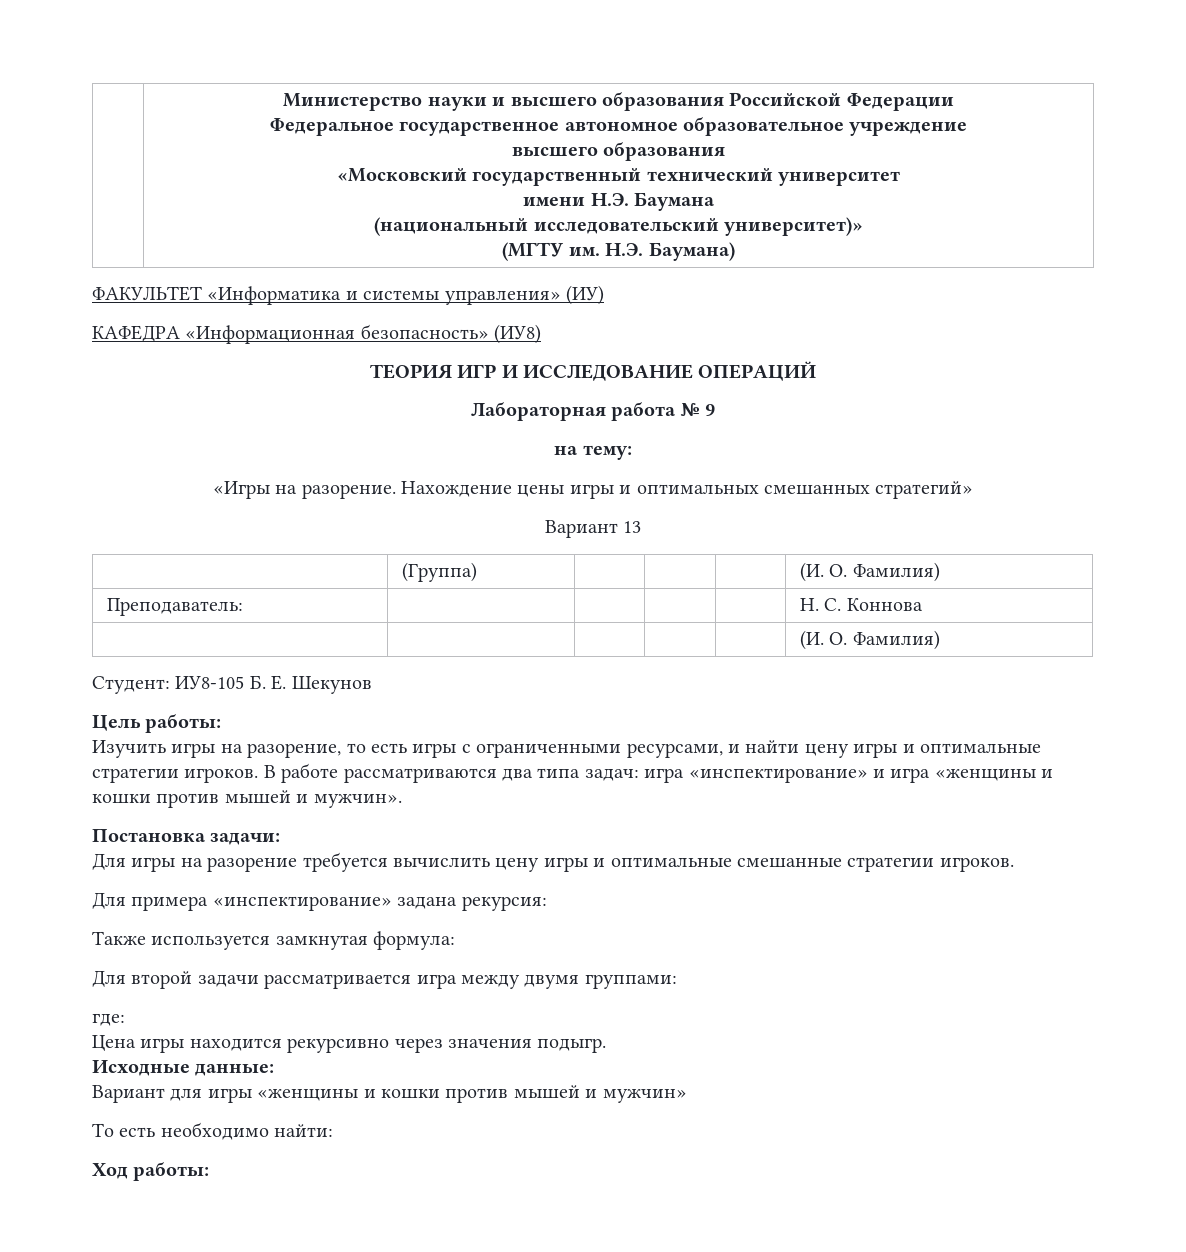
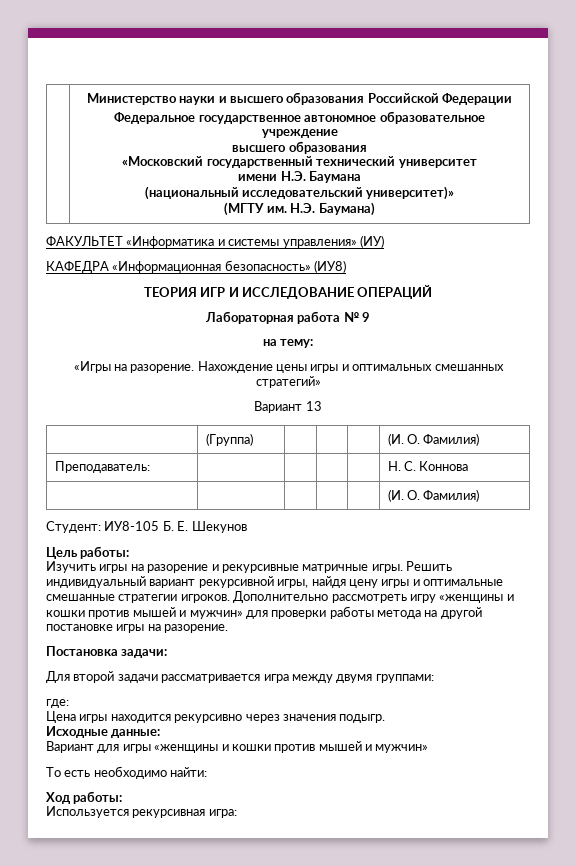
[247,740,1041,758] [92,763,1054,783] [92,790,402,808] [92,829,281,845] [92,852,490,872] разорение, то есть игры с ограниченными ресурсами, и найти цену игры и оптимальные стратегии игроков. В работе рассматриваются два типа задач: игра «инспектирование» и игра «женщины и кошки против мышей и мужчин». // Постановка задачи: // Для игры на разорение требуется вычислить -> [147,561,452,573] [46,576,346,588] разорение и рекурсивные матричные игры. Решить индивидуальный вариант рекурсивной игры, найдя
[92,892,547,911] [92,931,456,950] // Для примера «инспектирование» задана рекурсия: // Также используется замкнутая формула: -> [233,591,514,603] [46,606,482,619] [46,624,229,633] [46,646,168,658] Дополнительно рассмотреть игру «женщины и кошки против мышей и мужчин» для проверки работы метода на другой постановке игры на разорение. // Постановка задачи:
(210, 1171) none -> [46,806,237,818] // Используется рекурсивная игра:

